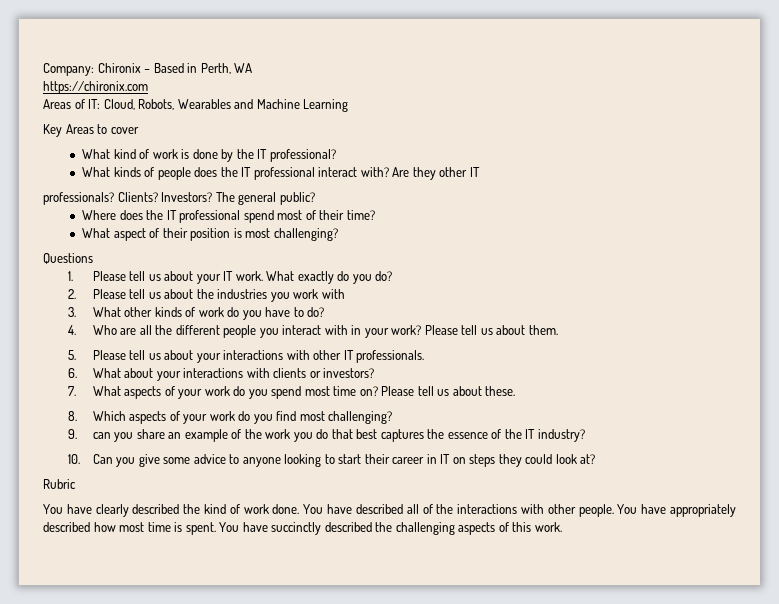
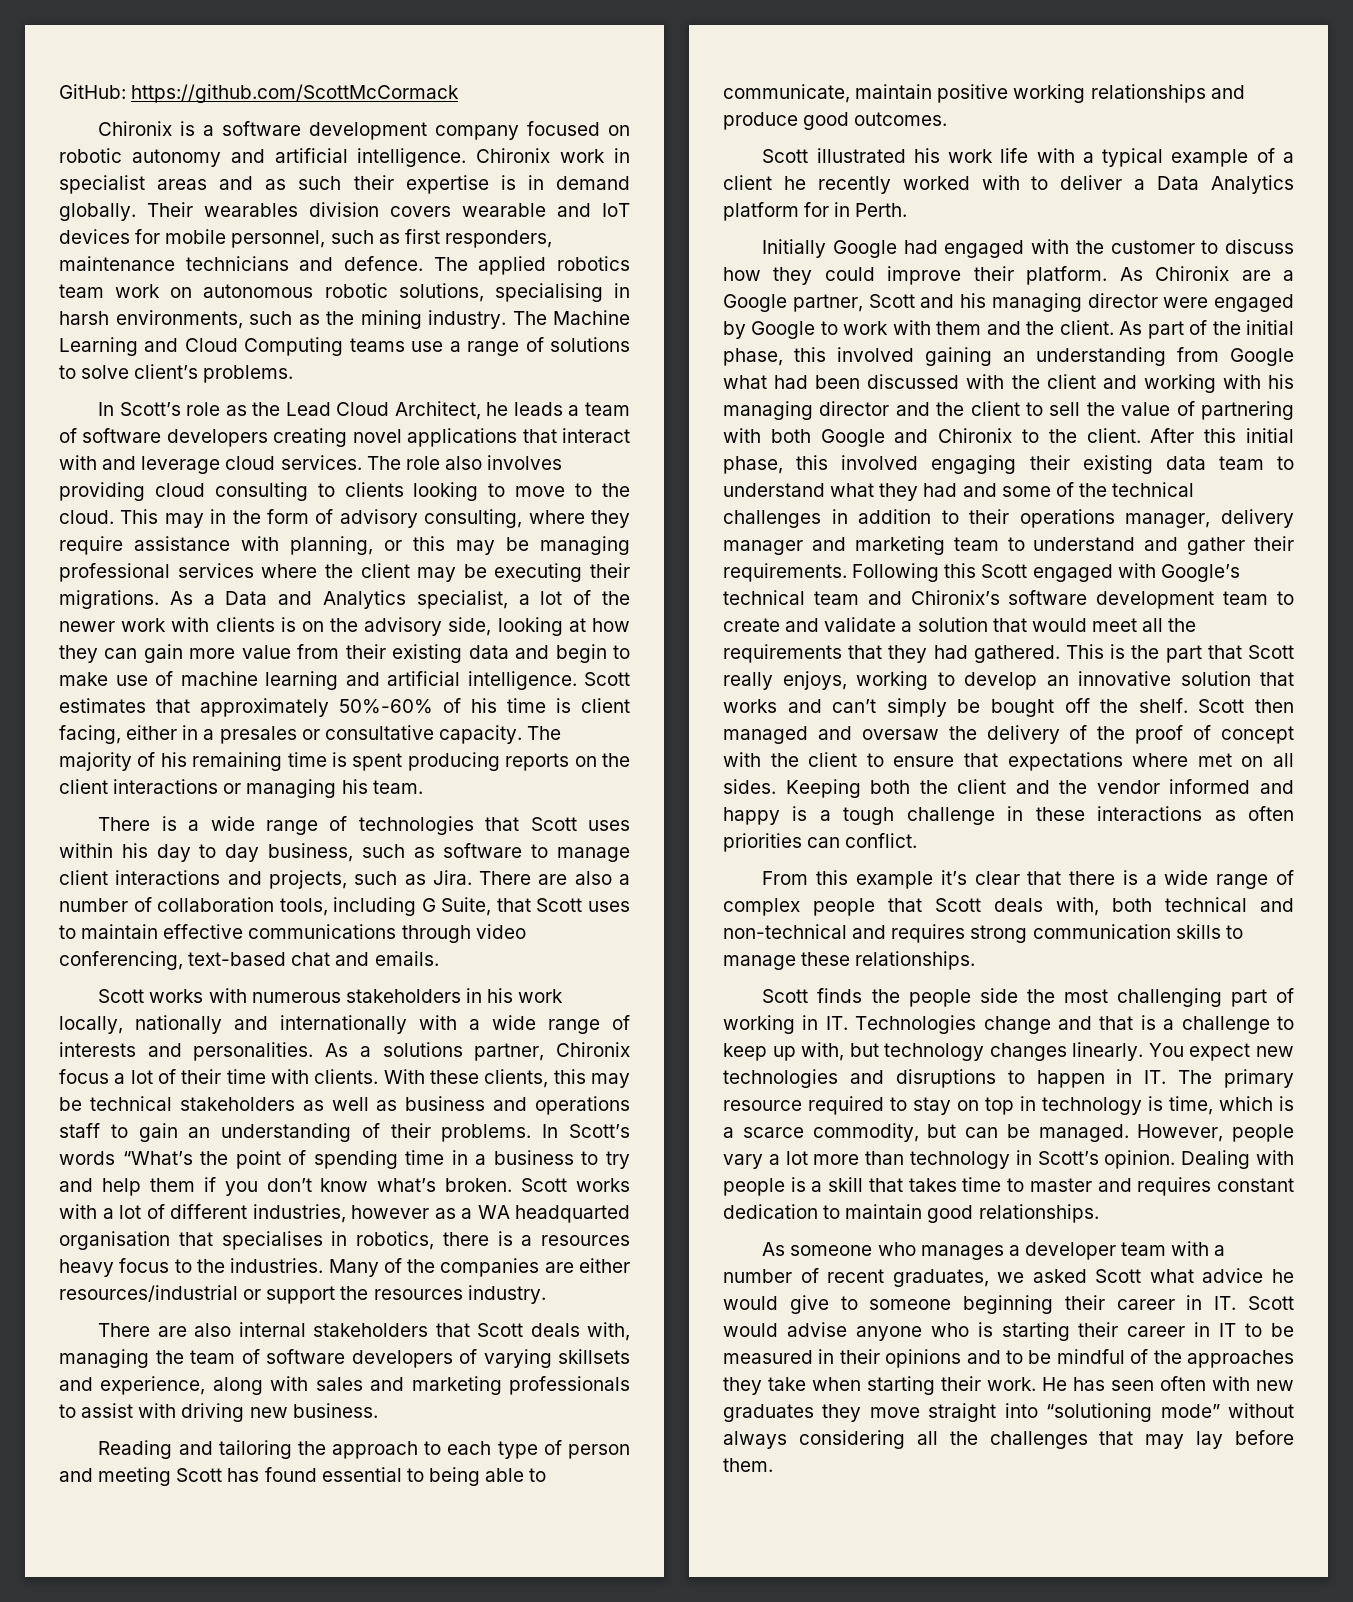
[43,63,253,76] [43,81,148,94] [43,99,349,112] [43,124,139,137] [82,149,336,162] [82,167,480,180] [43,192,315,205] [82,210,375,223] [82,228,338,241] [43,253,93,264] [67,271,393,284] [67,289,345,302] [67,307,325,320] [67,325,558,338] [67,350,425,363] [67,368,375,381] [67,386,516,399] [67,411,393,424] [67,429,585,442] [67,454,596,467] [43,479,76,489] [43,504,737,517] [43,522,562,535] Company: Chironix – Based in Perth, WA // https://chironix.com // Areas of IT: Cloud, Robots, Wearables and Machine Learning // Key Areas to cover // What kind of work is done by the IT professional? // What kinds of people does the IT professional interact with? Are they other IT // professionals? Clients? Investors? The general public? // Where does the IT professional spend most of their time? // What aspect of their position is most challenging? // Questions // 1. Please tell us about your IT work. What exactly do you do? // 2. Please tell us about the industries you work with // 3. What other kinds of work do you have to do? // 4. Who are all the different people you interact with in your work? Please tell us about them. // 5. Please tell us about your interactions with other IT professionals. // 6. What about your interactions with clients or investors? // 7. What aspects of your work do you spend most time on? Please tell us about these. // 8. Which aspects of your work do you find most challenging? // 9. can you share an example of the work you do that best captures the essence of the IT industry? // 10. Can you give some advice to anyone looking to start their career in IT on steps they could look at? // Rubric // You have clearly described the kind of work done. You have described all of the interactions with other people. You have appropriately described how most time is spent. You have succinctly described the challenging aspects of this work. -> [59,84,460,103] [98,121,630,140] [59,148,631,167] [59,175,630,194] [59,202,630,221] [59,229,552,248] [59,256,631,275] [59,283,630,302] [59,310,630,329] [59,337,631,356] [59,364,294,383] [98,401,630,420] [59,428,631,447] [59,455,563,474] [59,482,631,501] [59,509,630,528] [59,536,630,555] [59,563,630,582] [59,590,630,609] [59,617,630,636] [59,644,630,663] [59,671,630,690] [59,698,630,717] [59,725,562,744] [59,752,630,771] [59,779,423,798] [98,816,630,835] [59,843,631,862] [59,870,630,889] [59,897,630,916] [59,924,526,943] [59,951,439,970] [98,988,564,1003] [59,1015,630,1034] [59,1042,630,1061] [59,1069,630,1088] [59,1096,630,1115] [59,1123,630,1142] [59,1150,630,1169] [59,1177,630,1196] [59,1204,630,1223] [59,1231,630,1250] [59,1258,630,1277] [59,1285,546,1304] [98,1322,631,1341] [59,1349,630,1368] [59,1376,631,1395] [59,1403,378,1422] [98,1440,630,1459] [59,1467,547,1486] [723,84,1245,103] [723,112,948,130] [762,148,1294,167] [723,175,1294,194] [723,202,908,221] [762,239,1294,258] [723,266,1294,285] [723,293,1294,312] [723,320,1294,339] [723,347,1294,366] [723,374,1294,393] [723,401,1294,420] [723,428,1294,447] [723,455,1294,474] [723,482,1195,501] [723,509,1294,528] [723,536,1294,555] [723,563,1240,582] [723,590,1294,609] [723,617,1197,632] [723,644,1294,663] [723,671,1294,690] [723,698,1294,717] [723,725,1295,744] [723,752,1294,771] [723,779,1294,798] [723,806,1294,825] [723,833,918,852] [762,870,1294,889] [723,897,1294,916] [723,924,1243,943] [723,951,976,970] [762,988,1294,1007] [723,1015,1294,1034] [723,1042,1294,1061] [723,1069,1294,1088] [723,1096,1294,1115] [723,1123,1294,1142] [723,1150,1294,1169] [723,1177,1294,1196] [723,1204,1099,1223] [762,1241,1226,1260] [723,1268,1294,1287] [723,1295,1294,1314] [723,1322,1294,1341] [723,1349,1294,1368] [723,1376,1294,1395] [723,1403,1294,1422] [723,1430,1294,1449] [723,1458,773,1472] GitHub: https://github.com/ScottMcCormack // Chironix is a software development company focused on robotic autonomy and artificial intelligence. Chironix work in specialist areas and as such their expertise is in demand globally. Their wearables division covers wearable and IoT devices for mobile personnel, such as first responders, maintenance technicians and defence. The applied robotics team work on autonomous robotic solutions, specialising in harsh environments, such as the mining industry. The Machine Learning and Cloud Computing teams use a range of solutions to solve client’s problems. // In Scott’s role as the Lead Cloud Architect, he leads a team of software developers creating novel applications that interact with and leverage cloud services. The role also involves providing cloud consulting to clients looking to move to the cloud. This may in the form of advisory consulting, where they require assistance with planning, or this may be managing professional services where the client may be executing their migrations. As a Data and Analytics specialist, a lot of the newer work with clients is on the advisory side, looking at how they can gain more value from their existing data and begin to make use of machine learning and artificial intelligence. Scott estimates that approximately 50%-60% of his time is client facing, either in a presales or consultative capacity. The majority of his remaining time is spent producing reports on the client interactions or managing his team. // There is a wide range of technologies that Scott uses within his day to day business, such as software to manage client interactions and projects, such as Jira. There are also a number of collaboration tools, including G Suite, that Scott uses to maintain effective communications through video conferencing, text-based chat and emails. // Scott works with numerous stakeholders in his work locally, nationally and internationally with a wide range of interests and personalities. As a solutions partner, Chironix focus a lot of their time with clients. With these clients, this may be technical stakeholders as well as business and operations staff to gain an understanding of their problems. In Scott’s words “What’s the point of spending time in a business to try and help them if you don’t know what’s broken. Scott works with a lot of different industries, however as a WA headquarted organisation that specialises in robotics, there is a resources heavy focus to the industries. Many of the companies are either resources/industrial or support the resources industry. // There are also internal stakeholders that Scott deals with, managing the team of software developers of varying skillsets and experience, along with sales and marketing professionals to assist with driving new business. // Reading and tailoring the approach to each type of person and meeting Scott has found essential to being able to communicate, maintain positive working relationships and produce good outcomes. // Scott illustrated his work life with a typical example of a client he recently worked with to deliver a Data Analytics platform for in Perth. // Initially Google had engaged with the customer to discuss how they could improve their platform. As Chironix are a Google partner, Scott and his managing director were engaged by Google to work with them and the client. As part of the initial phase, this involved gaining an understanding from Google what had been discussed with the client and working with his managing director and the client to sell the value of partnering with both Google and Chironix to the client. After this initial phase, this involved engaging their existing data team to understand what they had and some of the technical challenges in addition to their operations manager, delivery manager and marketing team to understand and gather their requirements. Following this Scott engaged with Google’s technical team and Chironix’s software development team to create and validate a solution that would meet all the requirements that they had gathered. This is the part that Scott really enjoys, working to develop an innovative solution that works and can’t simply be bought off the shelf. Scott then managed and oversaw the delivery of the proof of concept with the client to ensure that expectations where met on all sides. Keeping both the client and the vendor informed and happy is a tough challenge in these interactions as often priorities can conflict. // From this example it’s clear that there is a wide range of complex people that Scott deals with, both technical and non-technical and requires strong communication skills to manage these relationships. // Scott finds the people side the most challenging part of working in IT. Technologies change and that is a challenge to keep up with, but technology changes linearly. You expect new technologies and disruptions to happen in IT. The primary resource required to stay on top in technology is time, which is a scarce commodity, but can be managed. However, people vary a lot more than technology in Scott’s opinion. Dealing with people is a skill that takes time to master and requires constant dedication to maintain good relationships. // As someone who manages a developer team with a number of recent graduates, we asked Scott what advice he would give to someone beginning their career in IT. Scott would advise anyone who is starting their career in IT to be measured in their opinions and to be mindful of the approaches they take when starting their work. He has seen often with new graduates they move straight into “solutioning mode” without always considering all the challenges that may lay before them.

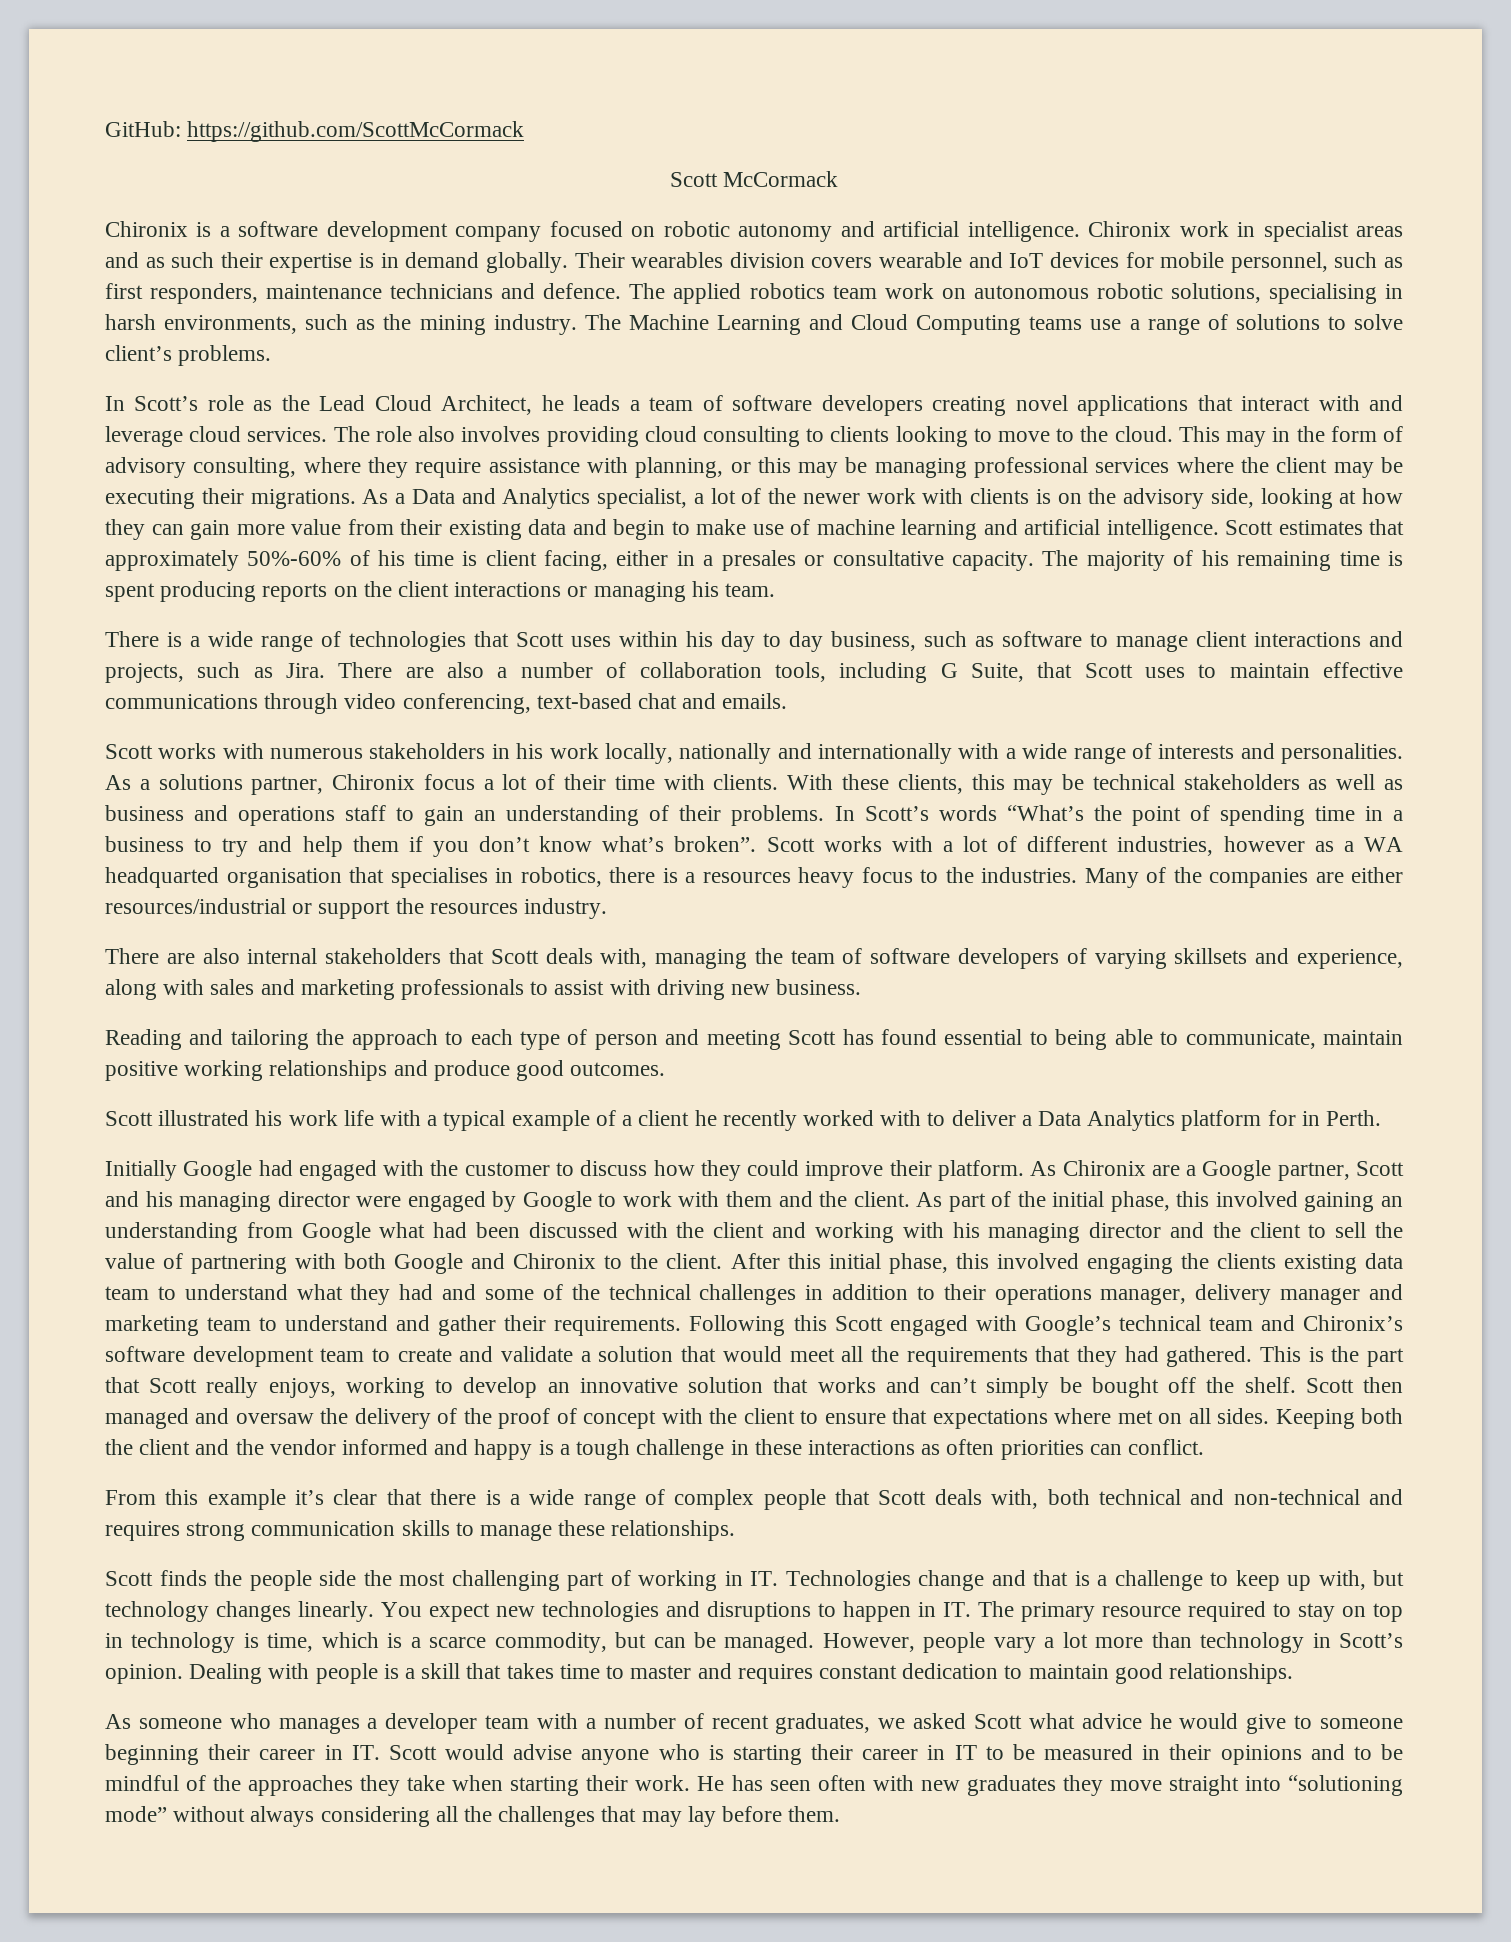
(460, 93) none -> [669,171,839,187] // Scott McCormack
[445,1178,513,1192] broken. -> [674,836,757,852] broken”.
[1029,455,1070,470] their -> [1180,1253,1276,1269] the clients

